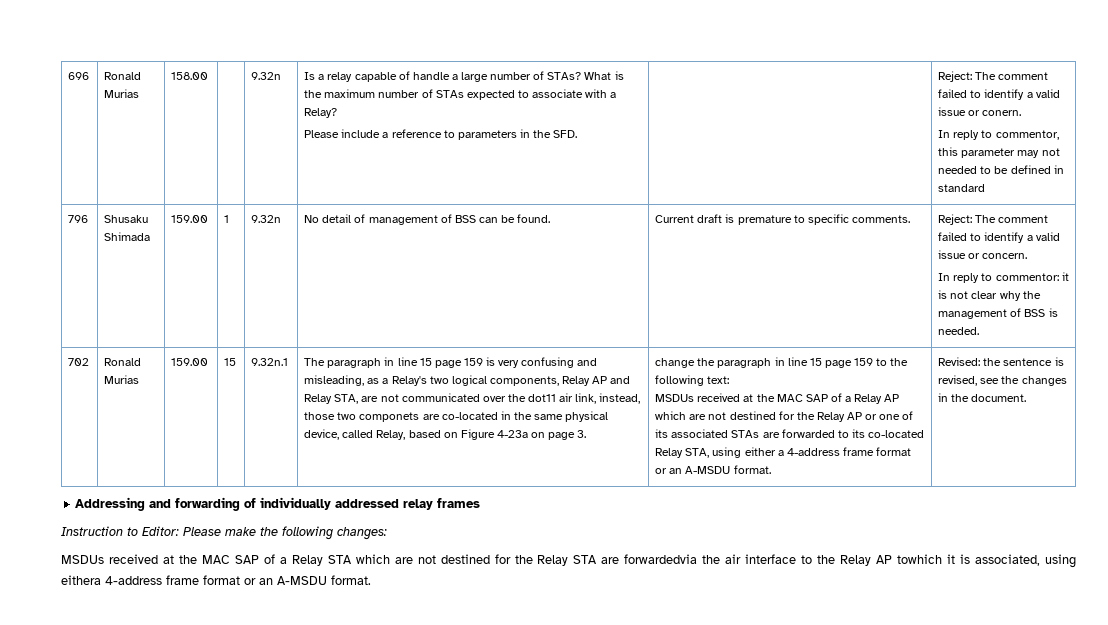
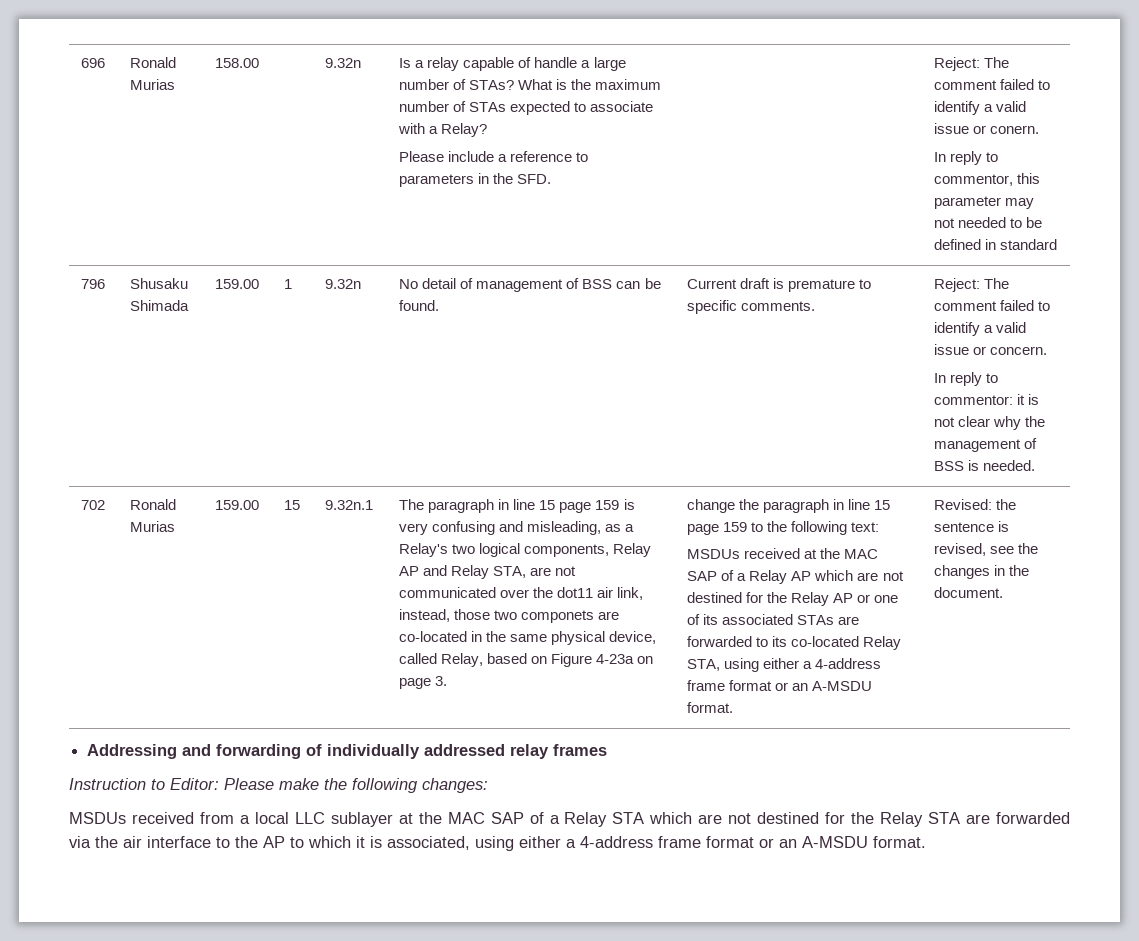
(158, 559) none -> [199,812,393,827] from a local LLC sublayer
[624,554,698,564] forwardedvia -> [996,812,1071,824] [69,836,91,848] forwarded via
[840,554,943,566] Relay AP towhich -> [263,836,351,848] AP to which
[61,575,101,585] eithera -> [519,836,576,848] either a

